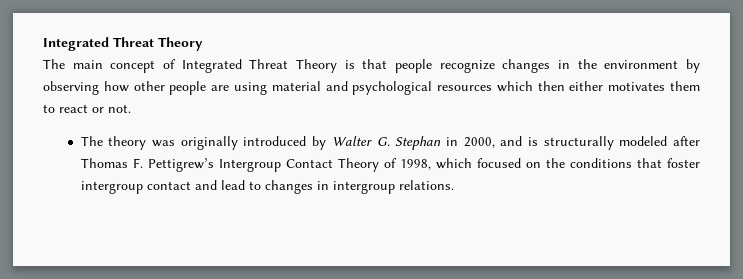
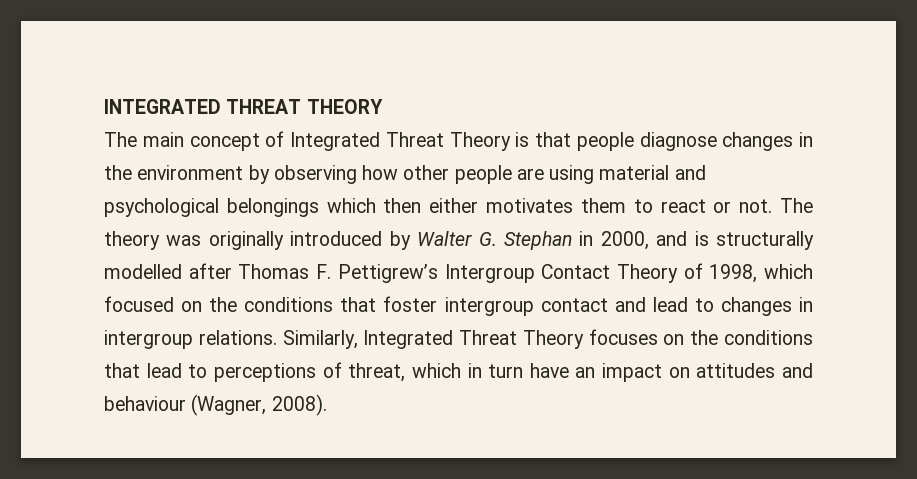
[43,37,203,51] Integrated Threat Theory -> [104,99,383,114] INTEGRATED THREAT THEORY
[439,60,495,73] recognize -> [639,132,717,151] diagnose
[437,85,493,91] resources -> [226,198,319,217] belongings
(131, 108) // -> (773, 206) none
[619,136,668,146] modeled -> [104,264,182,279] modelled
(454, 185) none -> [282,329,814,349] [104,362,813,382] [104,394,327,416] Similarly, Integrated Threat Theory focuses on the conditions that lead to perceptions of threat, which in turn have an impact on attitudes and behaviour (Wagner, 2008).

